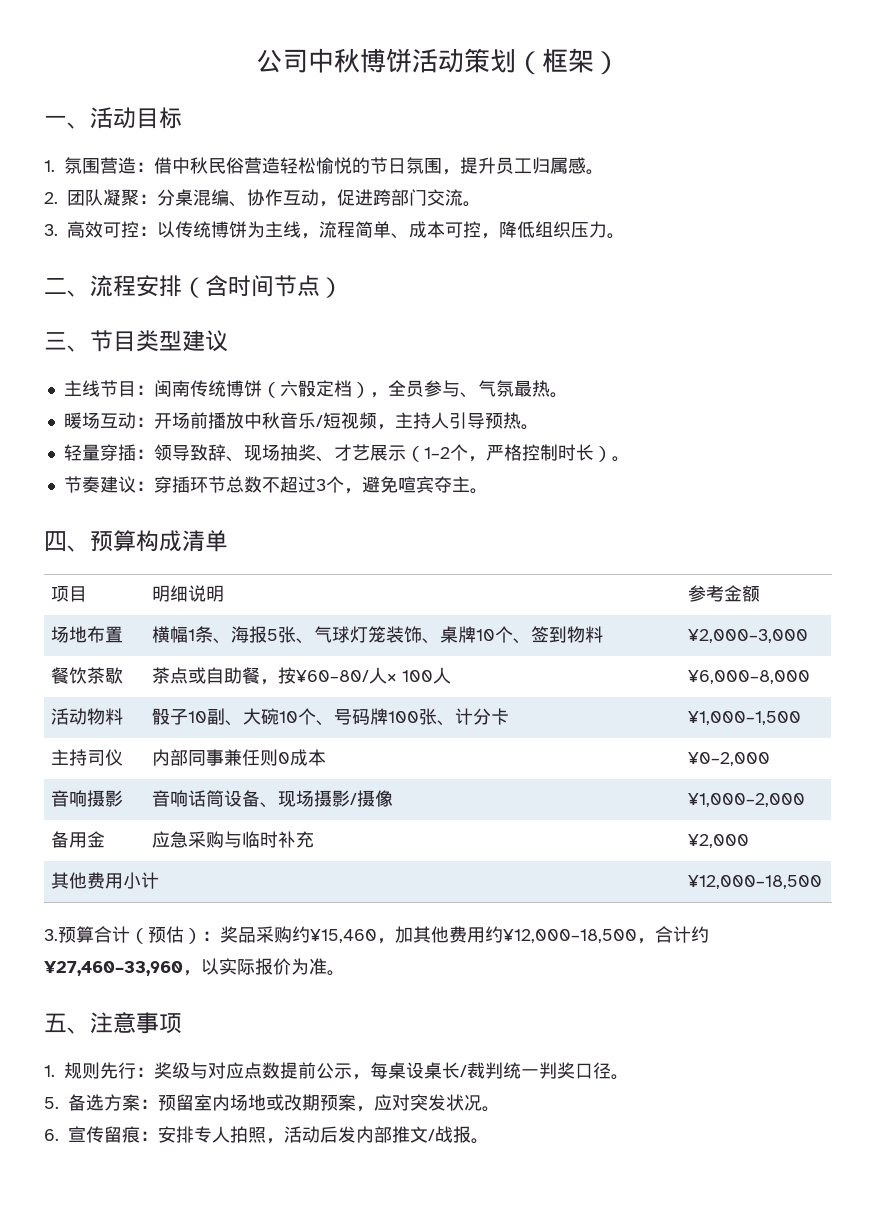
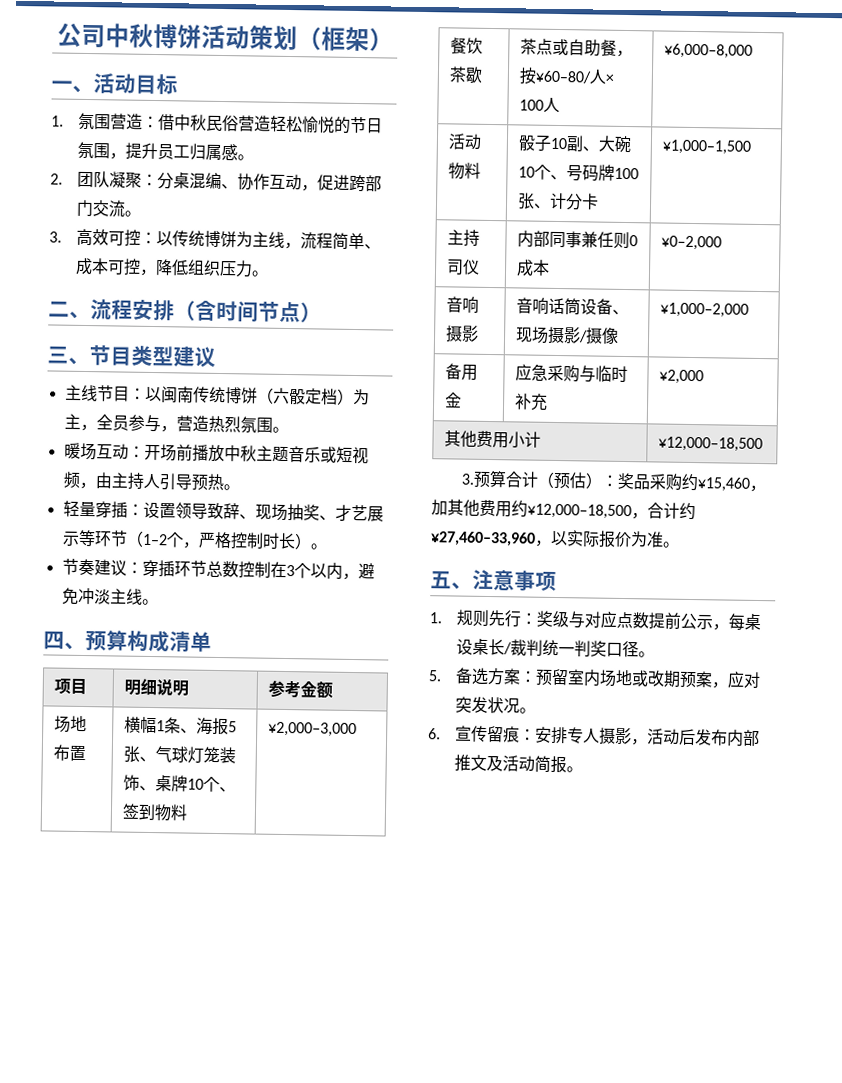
(154, 390) none -> [144,386,162,402] 以
(370, 390) none -> [352,388,370,406] [63,413,81,430] 为主
[459,380,550,398] 、气氛最热 -> [159,415,273,433] ，营造热烈氛围
[279,412,323,429] 音乐/ -> [255,445,337,463] 主题音乐或
(395, 427) none -> [94,472,112,489] 由
(154, 454) none -> [142,501,176,519] 设置
(406, 453) none -> [77,529,128,547] 等环节
[261,476,470,494] 不超过3个，避免喧宾夺主 -> [237,561,375,581] [61,587,143,605] 控制在3个以内，避免冲淡主线
[230,1126,266,1143] 拍照 -> [598,727,632,745] 摄影
(356, 1134) none -> [710,729,728,746] 布
[428,1126,453,1143] /战 -> [485,754,551,773] 及活动简

